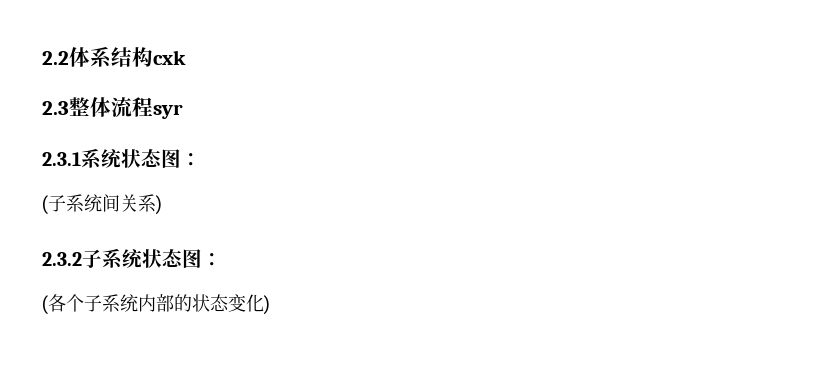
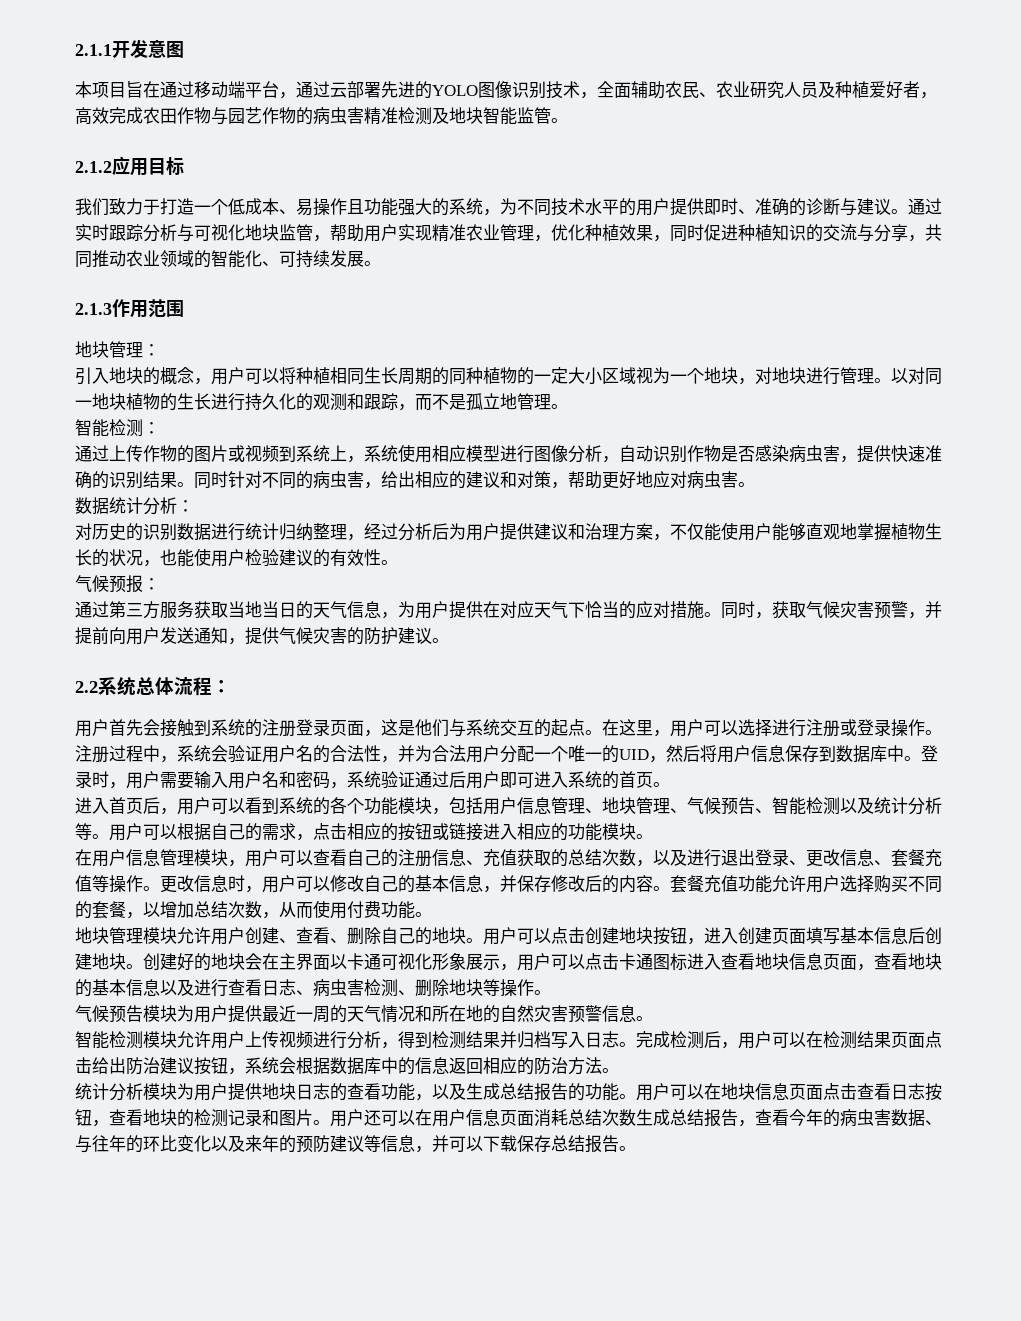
[42,46,186,68] [42,97,183,119] [42,148,201,169] [42,194,162,215] [42,248,222,269] [42,294,270,315] 2.2体系结构cxk // 2.3整体流程syr // 2.3.1系统状态图： // (子系统间关系) // 2.3.2子系统状态图： // (各个子系统内部的状态变化) -> [75,39,184,58] [75,81,937,99] [75,107,568,125] [75,156,184,176] [75,198,942,216] [75,224,942,242] [75,250,381,268] [75,299,184,318] [75,341,160,358] [75,367,942,385] [75,393,568,411] [75,419,160,437] [75,444,942,463] [75,471,755,489] [75,497,194,515] [75,522,942,541] [75,548,398,567] [75,575,160,593] [75,601,942,619] [75,627,449,645] [75,676,231,696] [75,719,942,737] [75,745,938,763] [75,771,670,789] [75,797,942,815] [75,823,653,841] [75,849,942,867] [75,875,942,893] [75,900,432,919] [75,927,942,945] [75,953,942,971] [75,979,551,997] [75,1005,653,1023] [75,1031,942,1049] [75,1057,619,1075] [75,1083,942,1101] [75,1109,942,1127] [75,1135,636,1153] 2.1.1开发意图 // 本项目旨在通过移动端平台，通过云部署先进的YOLO图像识别技术，全面辅助农民、农业研究人员及种植爱好者，高效完成农田作物与园艺作物的病虫害精准检测及地块智能监管。 // 2.1.2应用目标 // 我们致力于打造一个低成本、易操作且功能强大的系统，为不同技术水平的用户提供即时、准确的诊断与建议。通过实时跟踪分析与可视化地块监管，帮助用户实现精准农业管理，优化种植效果，同时促进种植知识的交流与分享，共同推动农业领域的智能化、可持续发展。 // 2.1.3作用范围 // 地块管理： // 引入地块的概念，用户可以将种植相同生长周期的同种植物的一定大小区域视为一个地块，对地块进行管理。以对同一地块植物的生长进行持久化的观测和跟踪，而不是孤立地管理。 // 智能检测： // 通过上传作物的图片或视频到系统上，系统使用相应模型进行图像分析，自动识别作物是否感染病虫害，提供快速准确的识别结果。同时针对不同的病虫害，给出相应的建议和对策，帮助更好地应对病虫害。 // 数据统计分析： // 对历史的识别数据进行统计归纳整理，经过分析后为用户提供建议和治理方案，不仅能使用户能够直观地掌握植物生长的状况，也能使用户检验建议的有效性。 // 气候预报： // 通过第三方服务获取当地当日的天气信息，为用户提供在对应天气下恰当的应对措施。同时，获取气候灾害预警，并提前向用户发送通知，提供气候灾害的防护建议。 // 2.2系统总体流程： // 用户首先会接触到系统的注册登录页面，这是他们与系统交互的起点。在这里，用户可以选择进行注册或登录操作。注册过程中，系统会验证用户名的合法性，并为合法用户分配一个唯一的UID，然后将用户信息保存到数据库中。登录时，用户需要输入用户名和密码，系统验证通过后用户即可进入系统的首页。 // 进入首页后，用户可以看到系统的各个功能模块，包括用户信息管理、地块管理、气候预告、智能检测以及统计分析等。用户可以根据自己的需求，点击相应的按钮或链接进入相应的功能模块。 // 在用户信息管理模块，用户可以查看自己的注册信息、充值获取的总结次数，以及进行退出登录、更改信息、套餐充值等操作。更改信息时，用户可以修改自己的基本信息，并保存修改后的内容。套餐充值功能允许用户选择购买不同的套餐，以增加总结次数，从而使用付费功能。 // 地块管理模块允许用户创建、查看、删除自己的地块。用户可以点击创建地块按钮，进入创建页面填写基本信息后创建地块。创建好的地块会在主界面以卡通可视化形象展示，用户可以点击卡通图标进入查看地块信息页面，查看地块的基本信息以及进行查看日志、病虫害检测、删除地块等操作。 // 气候预告模块为用户提供最近一周的天气情况和所在地的自然灾害预警信息。 // 智能检测模块允许用户上传视频进行分析，得到检测结果并归档写入日志。完成检测后，用户可以在检测结果页面点击给出防治建议按钮，系统会根据数据库中的信息返回相应的防治方法。 // 统计分析模块为用户提供地块日志的查看功能，以及生成总结报告的功能。用户可以在地块信息页面点击查看日志按钮，查看地块的检测记录和图片。用户还可以在用户信息页面消耗总结次数生成总结报告，查看今年的病虫害数据、与往年的环比变化以及来年的预防建议等信息，并可以下载保存总结报告。

